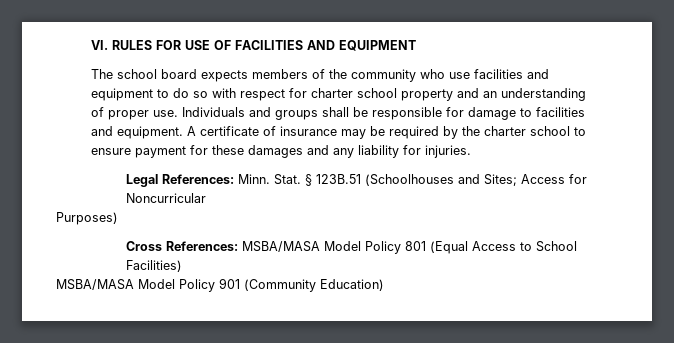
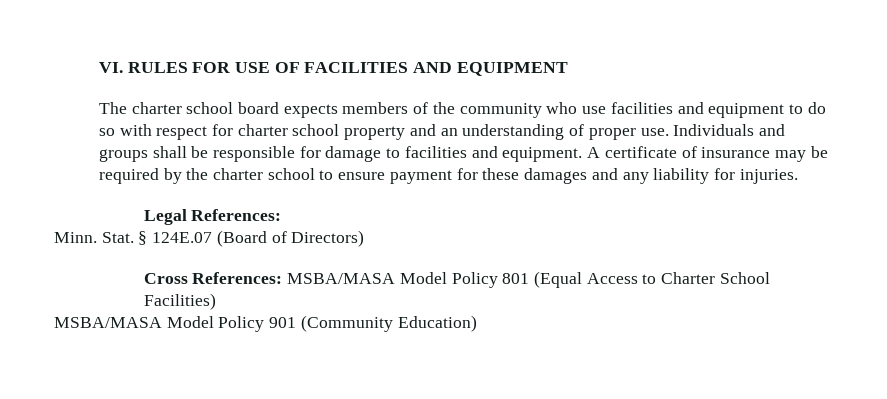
(114, 74) none -> [131,102,182,114] charter
(235, 179) none -> (282, 215) //
[316,174,588,186] [126,193,207,203] [56,212,118,225] 123B.51 (Schoolhouses and Sites; Access for Noncurricular // Purposes) -> [152,230,365,247] 124E.07 (Board of Directors)
(533, 246) none -> [661,272,716,284] Charter

